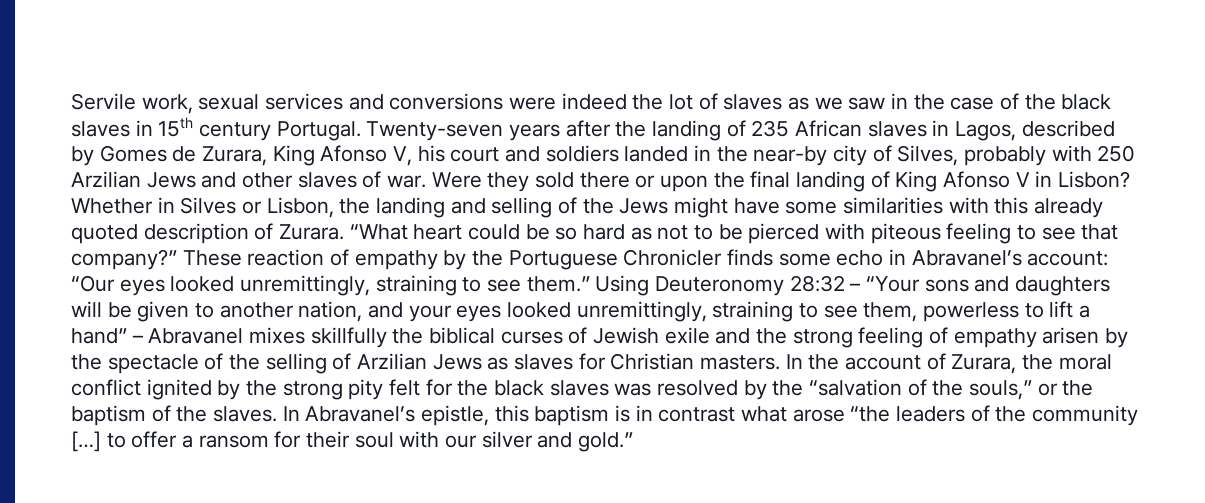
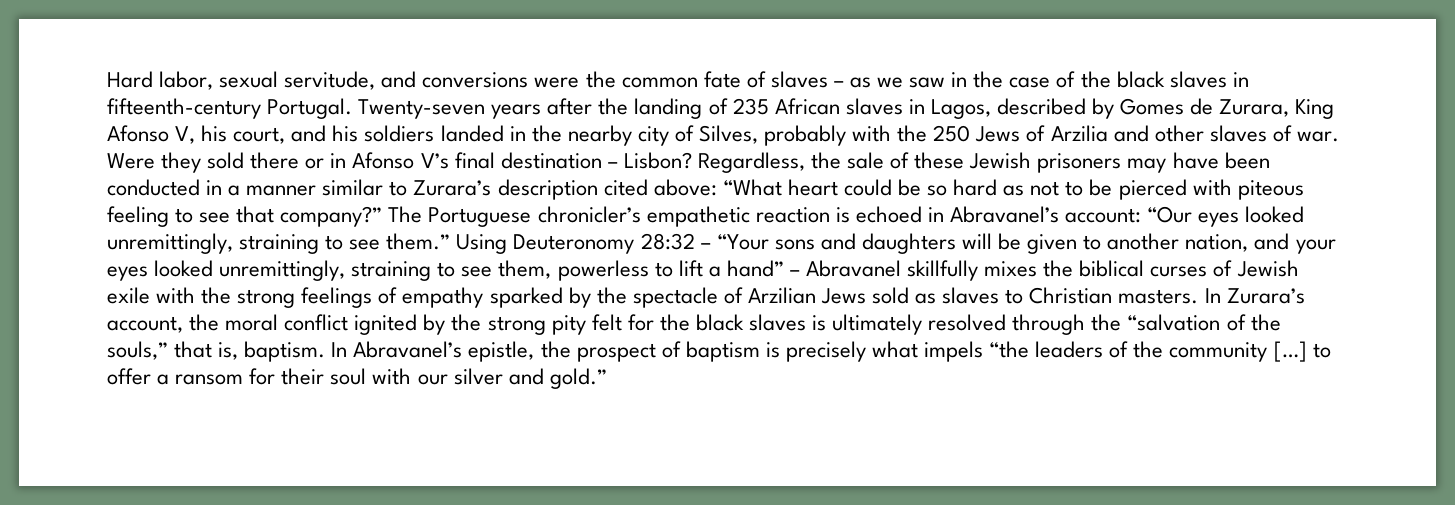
[71,93,694,114] Servile work, sexual services and conversions were indeed the lot -> [107,71,741,90] Hard labor, sexual servitude, and conversions were the common fate
(783, 102) none -> [833,81,844,87] –
[158,117,272,141] 15th century -> [107,98,261,119] fifteenth-century
[450,146,541,162] court and -> [233,125,359,144] court, and his
[753,146,828,166] near-by -> [567,125,632,146] nearby
[1097,145,1136,162] [71,171,196,188] 250 Arzilian Jews -> [897,125,1108,142] the 250 Jews of Arzilia
[660,171,1131,192] [71,197,1104,218] [71,223,345,244] upon the final landing of King Afonso V in Lisbon? Whether in Silves or Lisbon, the landing and selling of the Jews might have some similarities with this already quoted description of Zurara. -> [330,152,1270,173] [107,179,717,200] in Afonso V’s final destination – Lisbon? Regardless, the sale of these Jewish prisoners may have been conducted in a manner similar to Zurara’s description cited above:
[182,249,884,270] These reaction of empathy by the Portuguese Chronicler finds some echo -> [388,206,922,227] The Portuguese chronicler’s empathetic reaction is echoed
[249,327,387,348] mixes skillfully -> [907,260,1038,281] skillfully mixes
[715,327,1100,348] and the strong feeling of empathy arisen -> [156,287,563,308] with the strong feelings of empathy sparked
[229,353,482,374] the selling of Arzilian Jews -> [747,287,910,304] Arzilian Jews sold
[578,353,606,370] for -> [1005,289,1024,304] to
[808,353,1017,374] the account of Zurara, -> [1226,288,1305,304] [107,316,183,333] Zurara’s account,
[614,380,767,400] was resolved by -> [812,314,1086,335] is ultimately resolved through
[1037,380,1094,396] [71,405,845,426] or the baptism of the slaves. In Abravanel’s epistle, this baptism is in contrast what arose -> [174,341,984,362] that is, baptism. In Abravanel’s epistle, the prospect of baptism is precisely what impels

